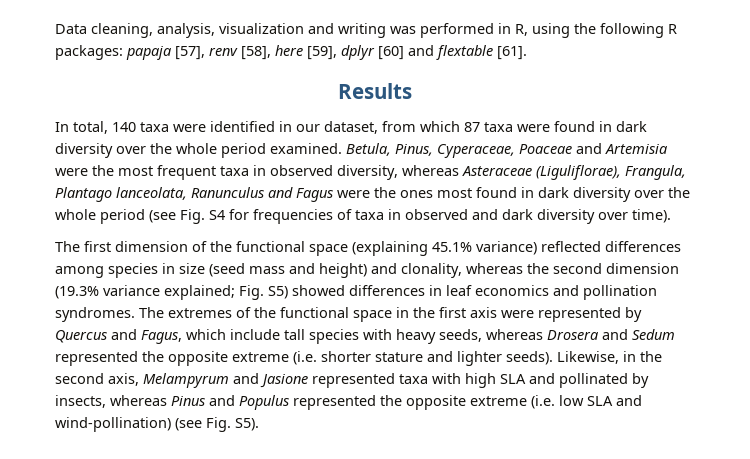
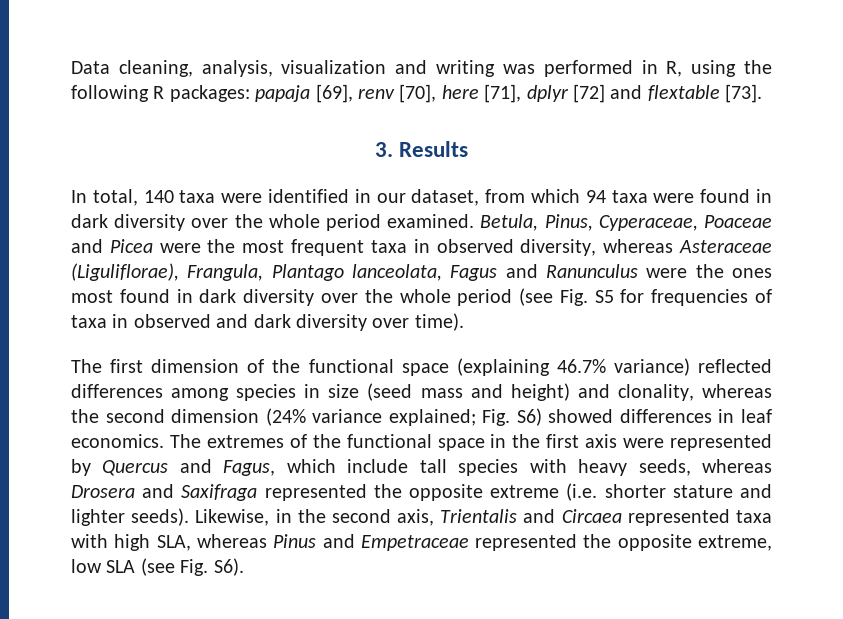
[175,45,527,60] [57], renv [58], here [59], dplyr [60] and flextable [61]. // -> [315,84,763,103] [374,142,393,157] [69], renv [70], here [71], dplyr [72] and flextable [73]. // 3.
[464,122,480,132] 87 -> [585,190,606,203] 94
[605,144,667,154] Artemisia -> [109,239,153,253] Picea
[191,187,333,202] Ranunculus and Fagus -> [450,264,638,281] Fagus and Ranunculus
[209,210,225,220] S4 -> [594,290,614,303] S5
[432,242,472,252] 45.1% -> [556,359,606,373] 46.7%
[55,286,99,299] (19.3% -> [265,408,306,426] (24%
[268,286,288,299] S5) -> [516,408,542,426] S6)
[475,285,657,300] [55,307,135,322] economics and pollination syndromes. -> [71,434,164,448] economics.
[632,329,675,340] Sedum -> [181,484,258,501] Saxifraga
[143,373,308,388] Melampyrum and Jasione -> [440,509,622,523] Trientalis and Circaea
[500,373,649,388] [55,395,106,408] SLA and pollinated by insects, -> [156,535,191,551] SLA,
[239,395,642,410] [55,417,259,432] Populus represented the opposite extreme (i.e. low SLA and wind-pollination) (see Fig. S5). -> [360,534,772,551] [71,558,244,576] Empetraceae represented the opposite extreme, low SLA (see Fig. S6).

